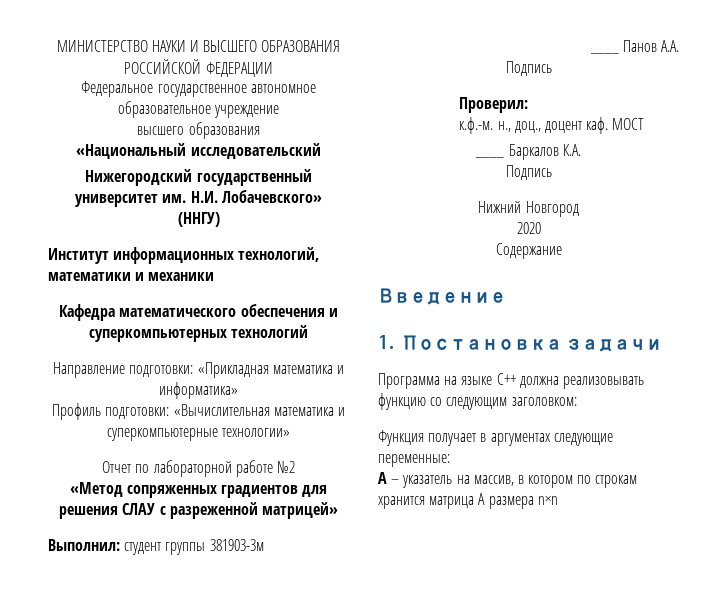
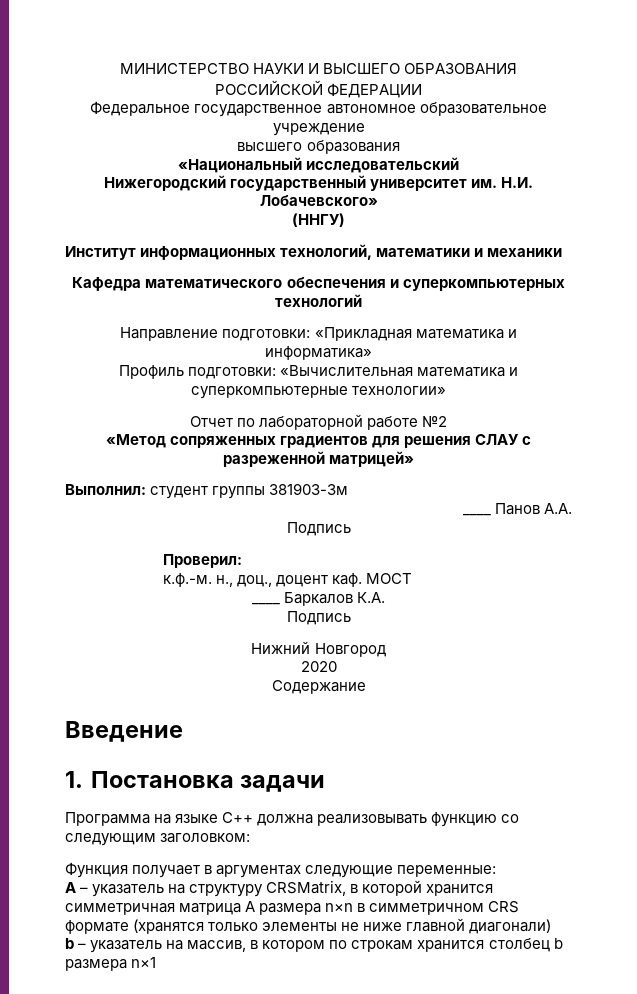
(470, 479) none -> [189,880,494,897] [65,901,520,915] [65,918,552,934] [65,938,184,953] структуру CRSMatrix, в которой хранится симметричная матрица A размера n×n в симметричном CRS формате (хранятся только элементы не ниже главной диагонали) // b – указатель на
[429,493,558,509] матрица A размера n×n -> [488,938,563,952] [65,957,157,971] столбец b размера n×1

